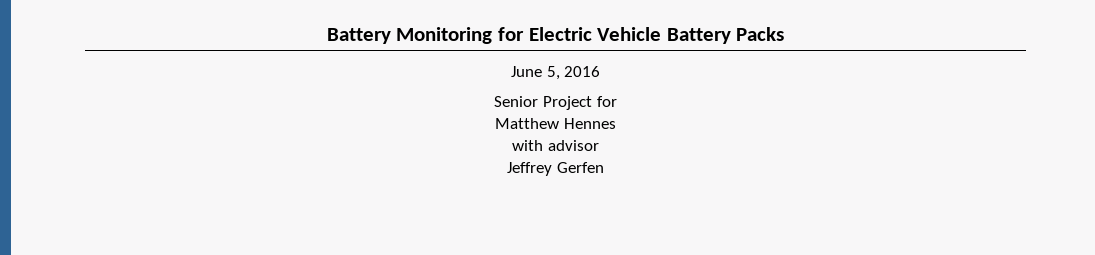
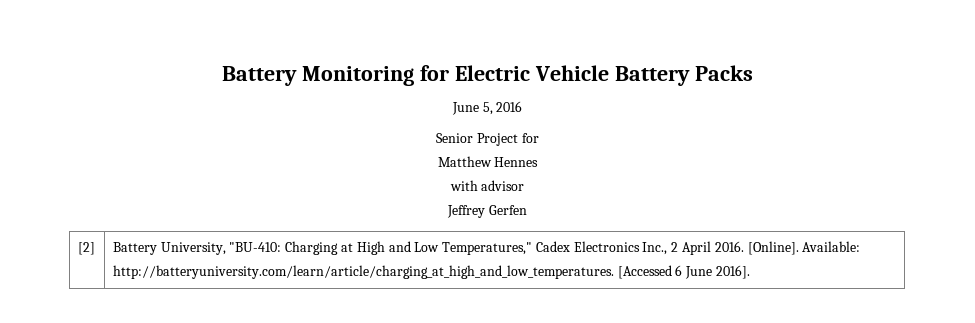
(604, 167) none -> [77,242,95,255] [112,241,861,255] [112,265,750,279] // [2] | Battery University, "BU-410: Charging at High and Low Temperatures," Cadex Electronics Inc., 2 April 2016. [Online]. Available: http://batteryuniversity.com/learn/article/charging_at_high_and_low_temperatures. [Accessed 6 June 2016].

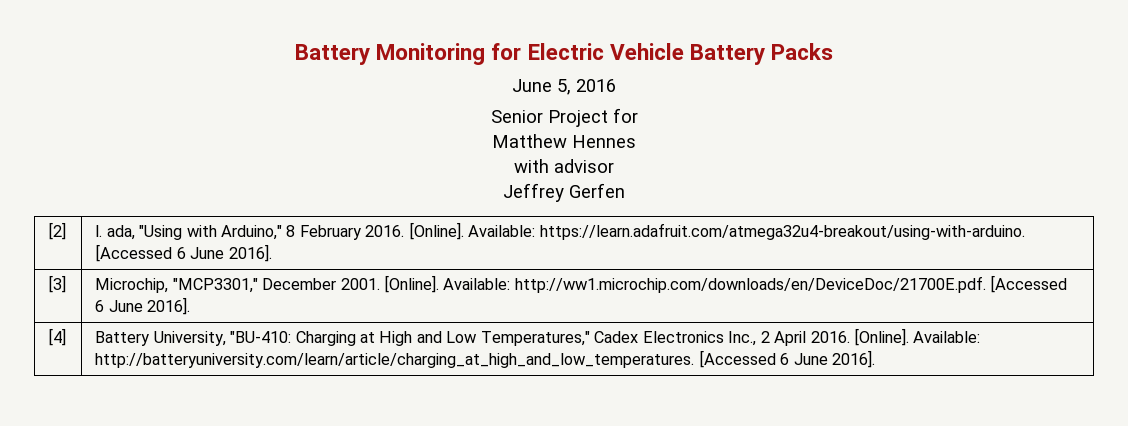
(95, 248) none -> [95,222,1025,240] [95,244,272,262] [48,275,67,293] [95,275,1068,293] [95,297,191,315] [48,328,67,346] | l. ada, "Using with Arduino," 8 February 2016. [Online]. Available: https://learn.adafruit.com/atmega32u4-breakout/using-with-arduino. [Accessed 6 June 2016]. // [3] | Microchip, "MCP3301," December 2001. [Online]. Available: http://ww1.microchip.com/downloads/en/DeviceDoc/21700E.pdf. [Accessed 6 June 2016]. // [4]

